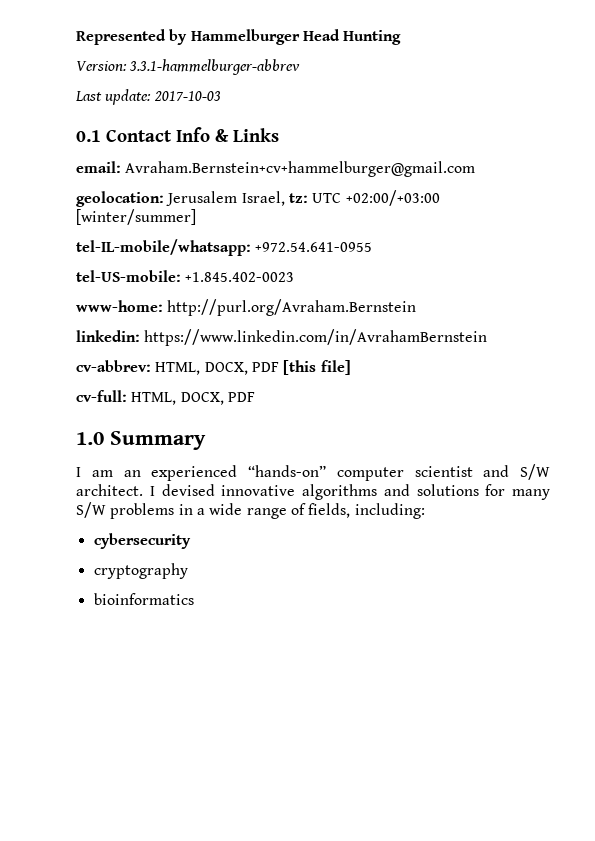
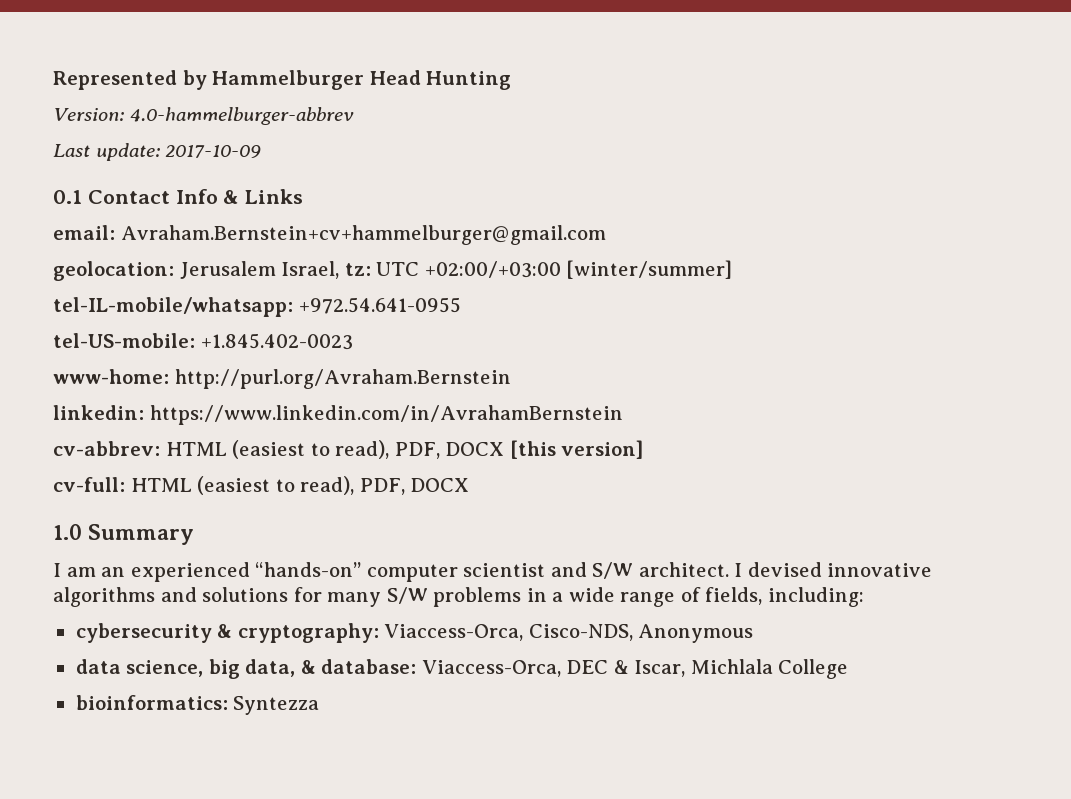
[129,59,301,75] 3.3.1-hammelburger-abbrev -> [129,107,354,125] 4.0-hammelburger-abbrev
[153,91,221,101] 2017-10-03 -> [165,145,262,158] 2017-10-09
[155,360,351,375] [76,390,255,405] HTML, DOCX, PDF [this file] // cv-full: HTML, DOCX, PDF -> [165,440,644,459] [53,476,470,495] HTML (easiest to read), PDF, DOCX [this version] // cv-full: HTML (easiest to read), PDF, DOCX
[93,563,188,579] [93,593,194,605] // cryptography // bioinformatics -> [217,623,754,643] [75,659,849,679] [75,695,320,715] & cryptography: Viaccess-Orca, Cisco-NDS, Anonymous // data science, big data, & database: Viaccess-Orca, DEC & Iscar, Michlala College // bioinformatics: Syntezza

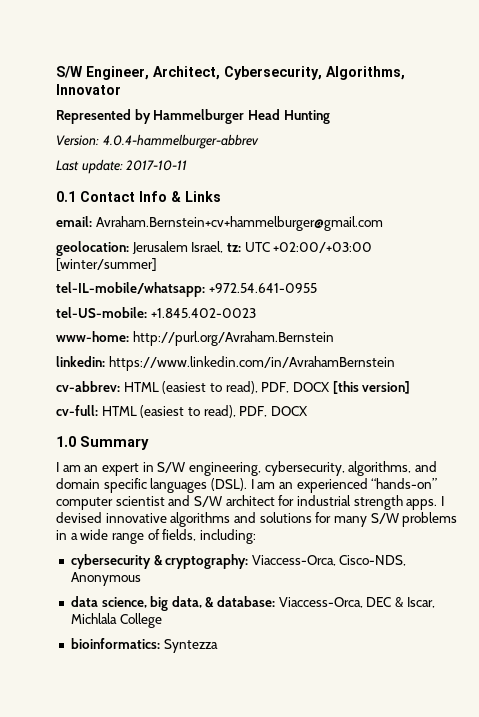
(53, 80) none -> [56,66,405,80] [56,84,121,95] S/W Engineer, Architect, Cybersecurity, Algorithms, Innovator //
[129,107,354,125] 4.0-hammelburger-abbrev -> [102,134,259,149] 4.0.4-hammelburger-abbrev
[165,145,262,158] 2017-10-09 -> [126,160,188,171] 2017-10-11
(126, 572) none -> [101,461,437,476] [56,478,293,493] expert in S/W engineering, cybersecurity, algorithms, and domain specific languages (DSL). I am an
[638,562,729,577] architect. -> [225,495,438,510] architect for industrial strength apps.

